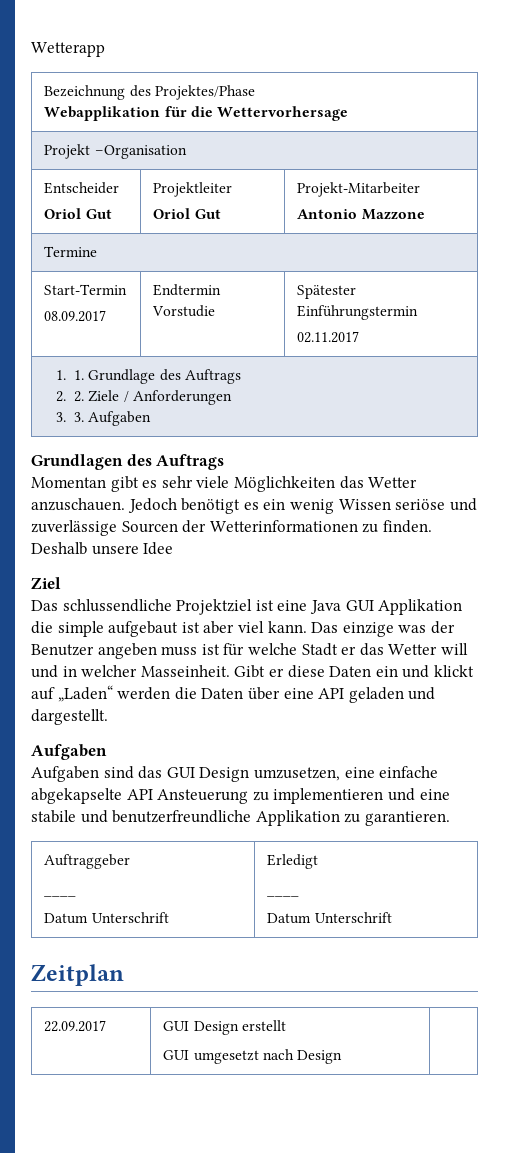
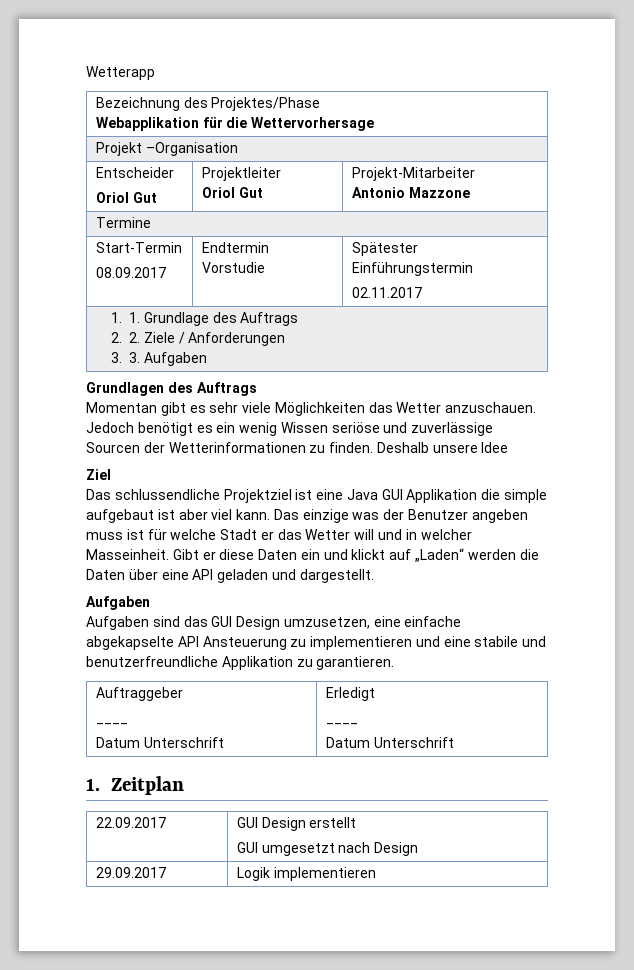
(392, 917) none -> [86,778,100,791] 1.
(342, 1057) | -> [95,867,166,878] [236,867,376,881] // 29.09.2017 | Logik implementieren

